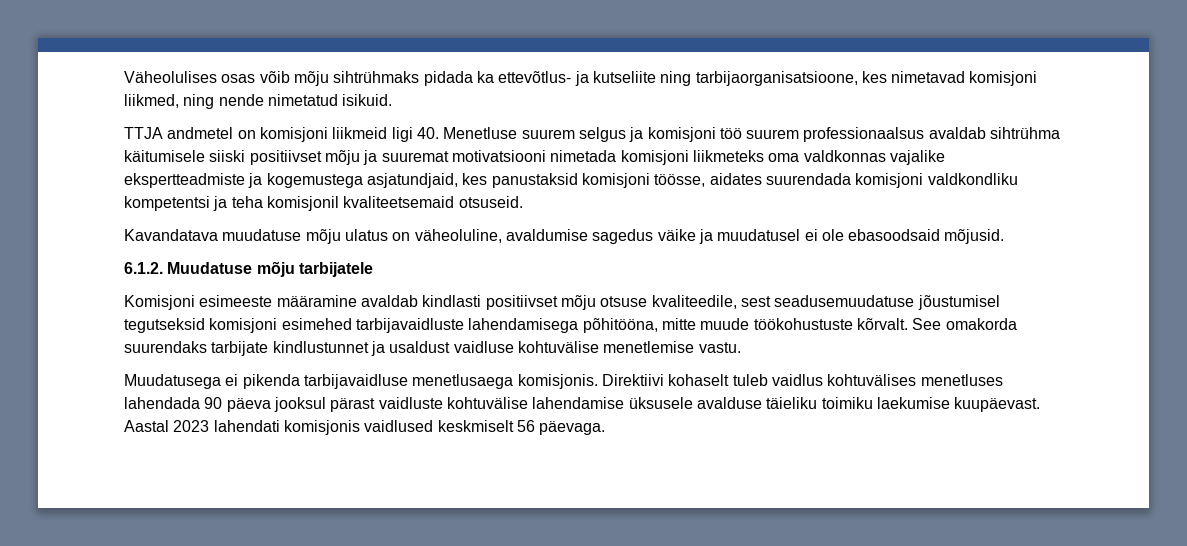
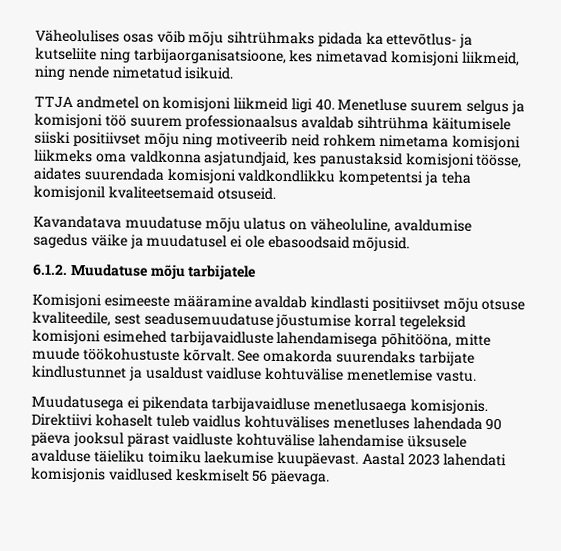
[124,94,179,108] liikmed, -> [461,51,520,67] liikmeid,
[363,150,945,165] [124,173,363,188] ja suuremat motivatsiooni nimetada komisjoni liikmeteks oma valdkonnas vajalike ekspertteadmiste ja kogemustega -> [182,133,522,151] [34,149,202,164] ning motiveerib neid rohkem nimetama komisjoni liikmeks oma valdkonna
[927,173,1018,185] valdkondliku -> [237,169,337,183] valdkondlikku
[917,295,1000,310] [124,318,205,333] jõustumisel tegutseksid -> [275,313,466,330] jõustumise korral tegeleksid
[242,374,300,389] pikenda -> [141,396,209,412] pikendata

